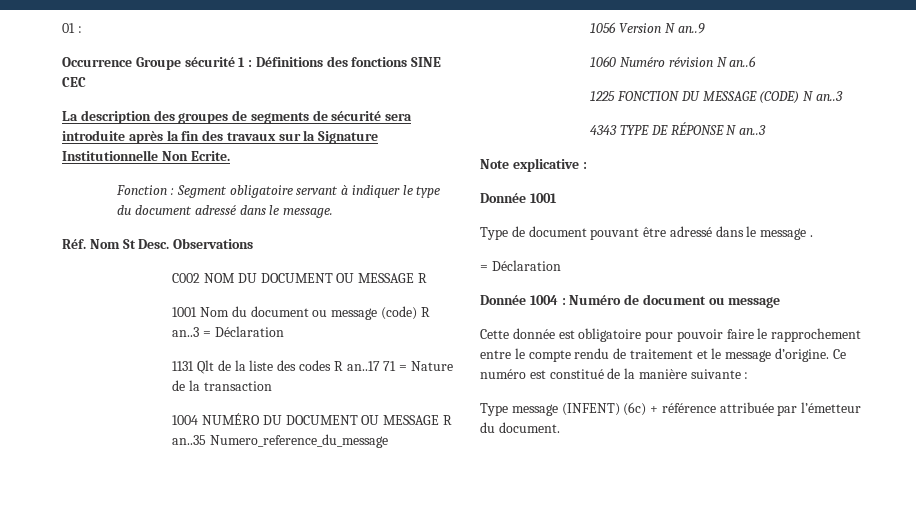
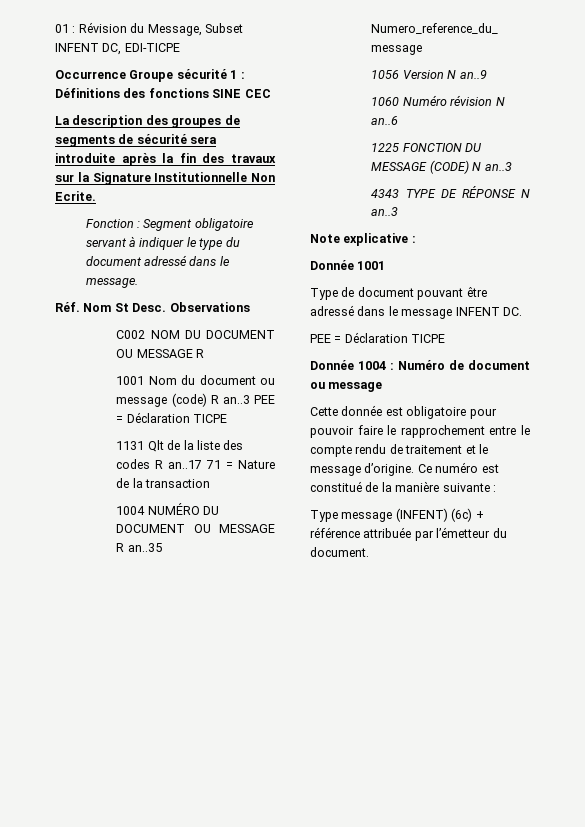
(82, 29) none -> [78,22,243,36] [55,43,180,55] Révision du Message, Subset INFENT DC, EDI-TICPE
[203,326,284,337] = Déclaration -> [253,395,275,404] [116,412,228,423] PEE = Déclaration TICPE
[810,235,814,237] [480,260,561,271] . // = Déclaration -> [455,307,522,316] [310,332,446,343] INFENT DC. // PEE = Déclaration TICPE

